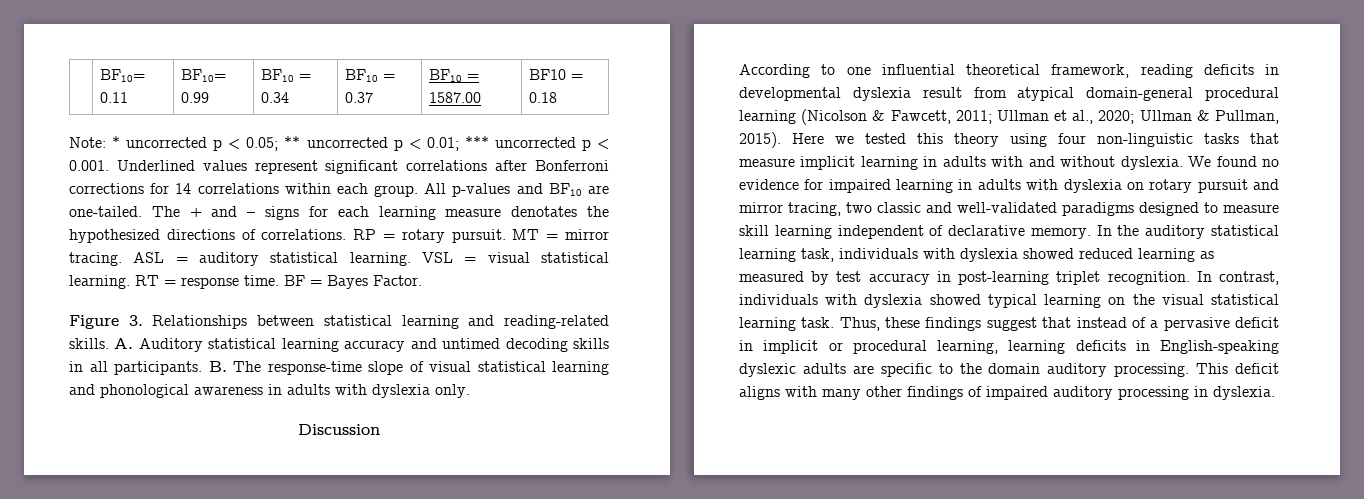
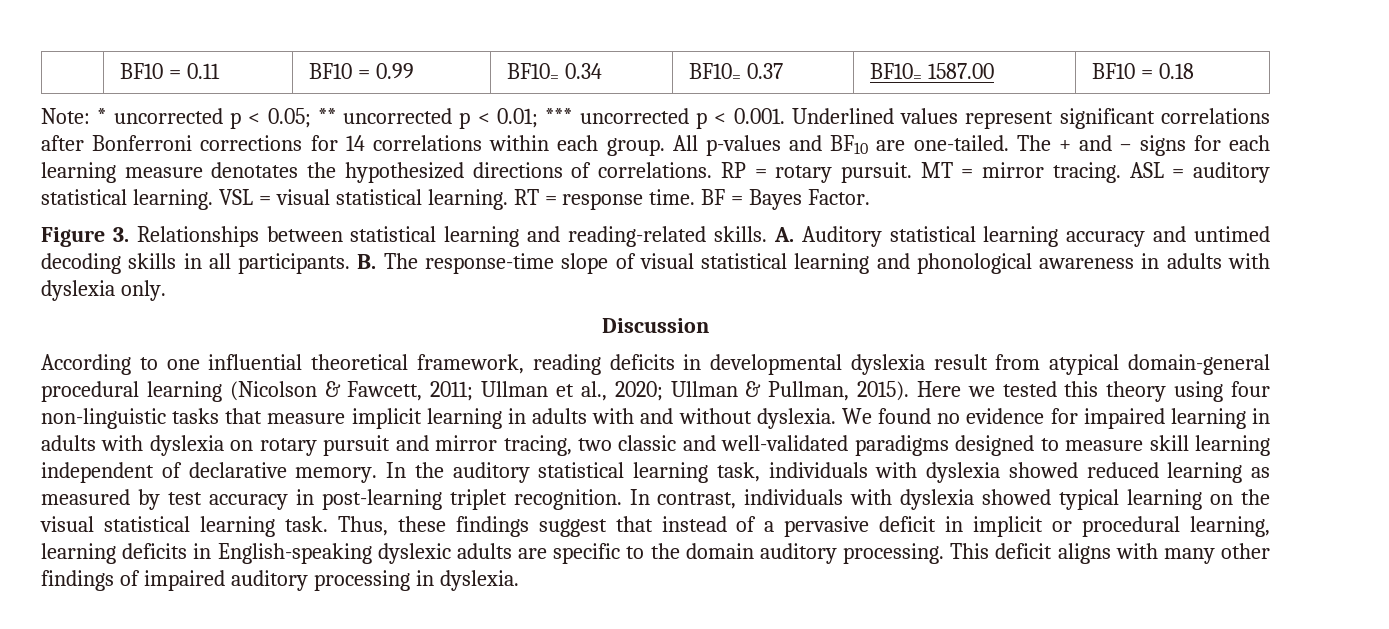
[99,69,145,82] [99,92,128,103] [180,69,226,82] [180,92,209,103] [260,69,311,82] [260,92,289,103] [344,69,395,82] | BF10= 0.11 | BF10= 0.99 | BF10 = 0.34 | BF10 = -> [119,63,220,79] [308,63,414,79] [506,63,602,82] [688,63,741,82] | BF10 = 0.11 | BF10 = 0.99 | BF10= 0.34 | BF10=
[428,69,479,82] BF10 = -> [869,63,922,82] BF10=

